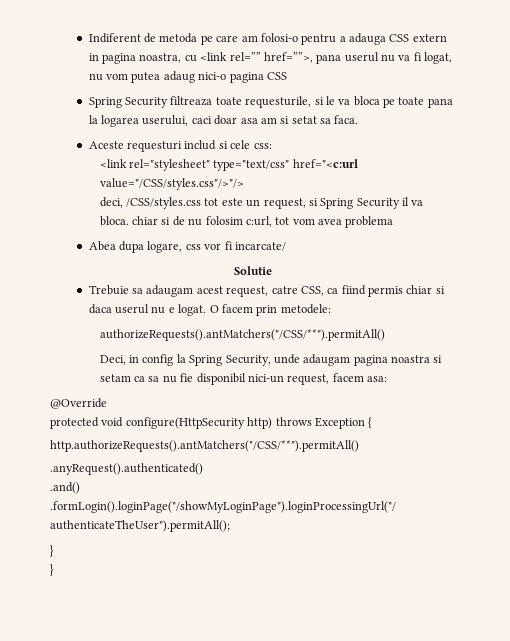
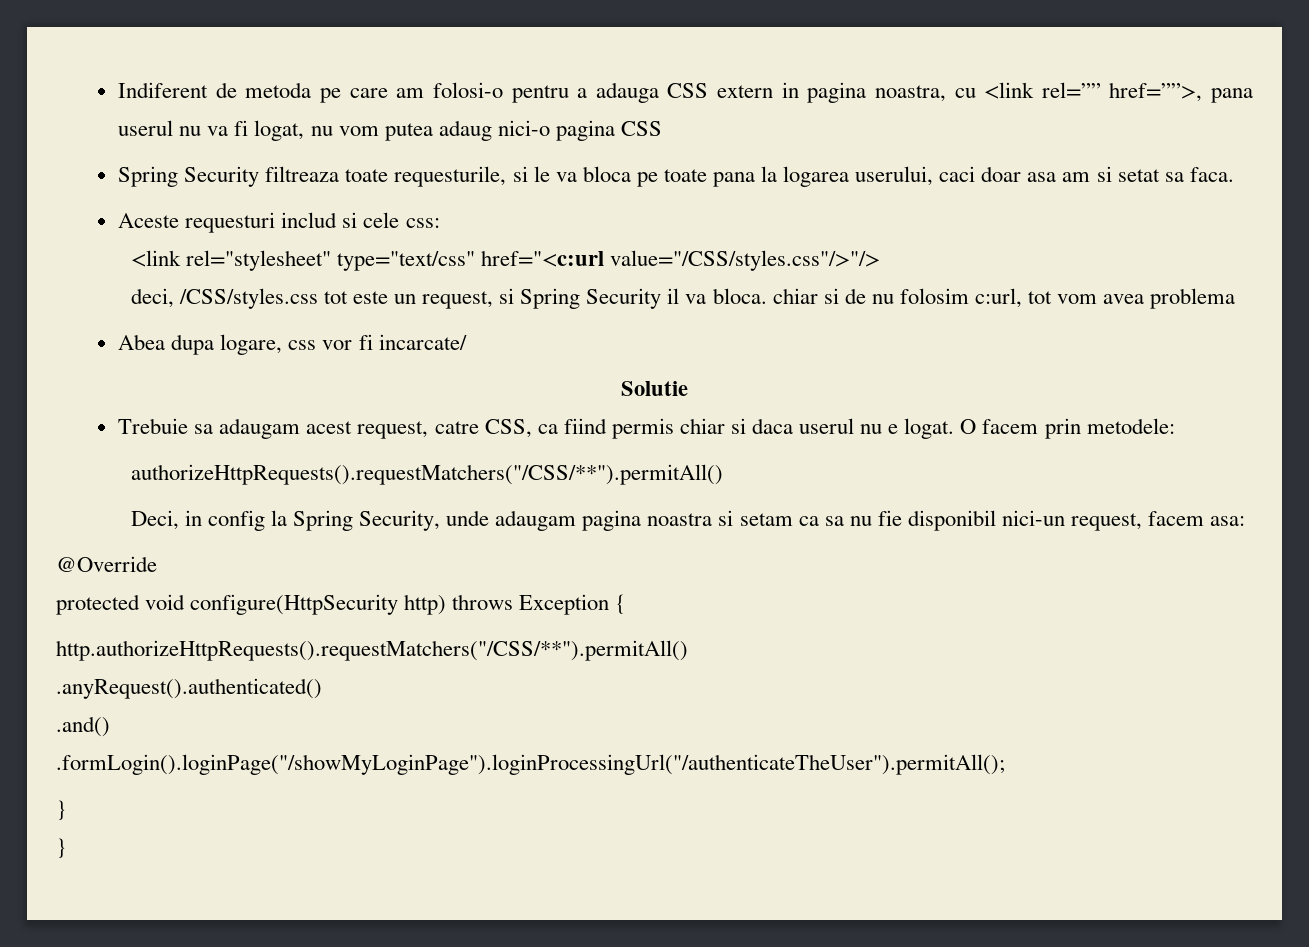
[99,329,385,341] authorizeRequests().antMatchers("/CSS/**").permitAll() -> [130,464,723,485] authorizeHttpRequests().requestMatchers("/CSS/**").permitAll()
[50,440,359,452] http.authorizeRequests().antMatchers("/CSS/**").permitAll() -> [56,640,688,661] http.authorizeHttpRequests().requestMatchers("/CSS/**").permitAll()

